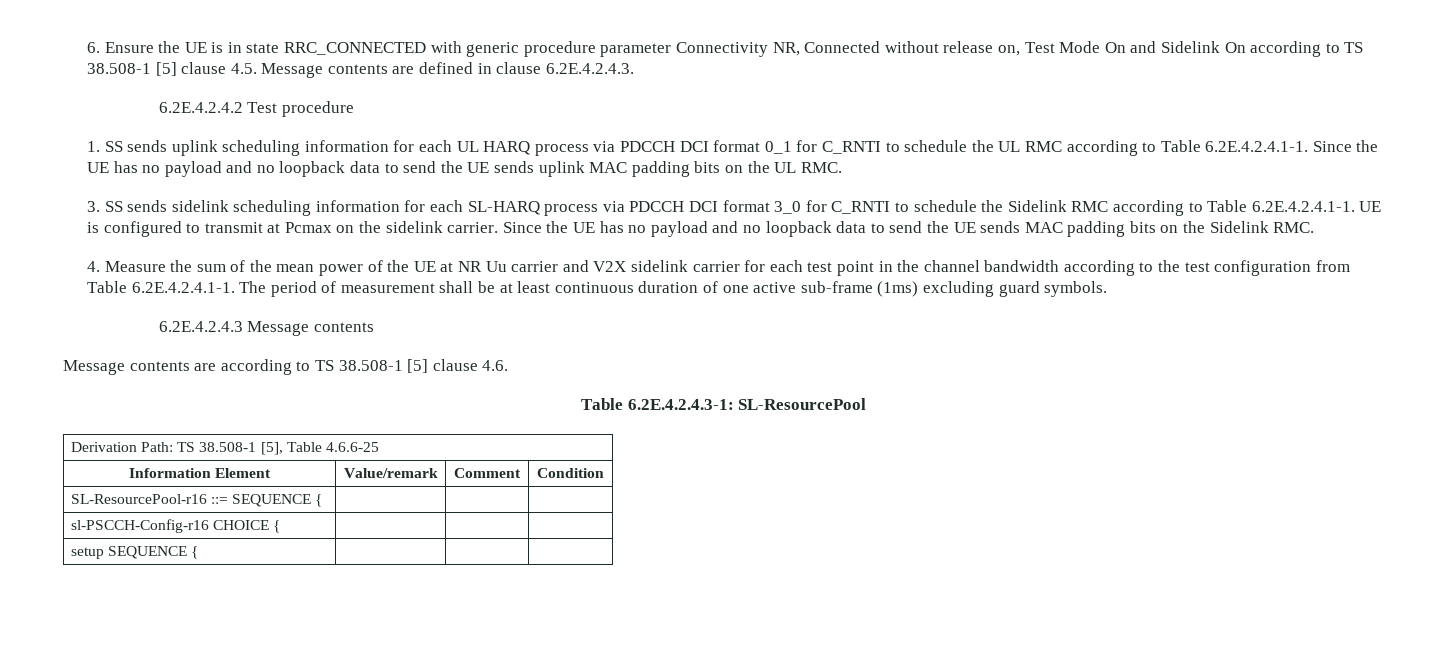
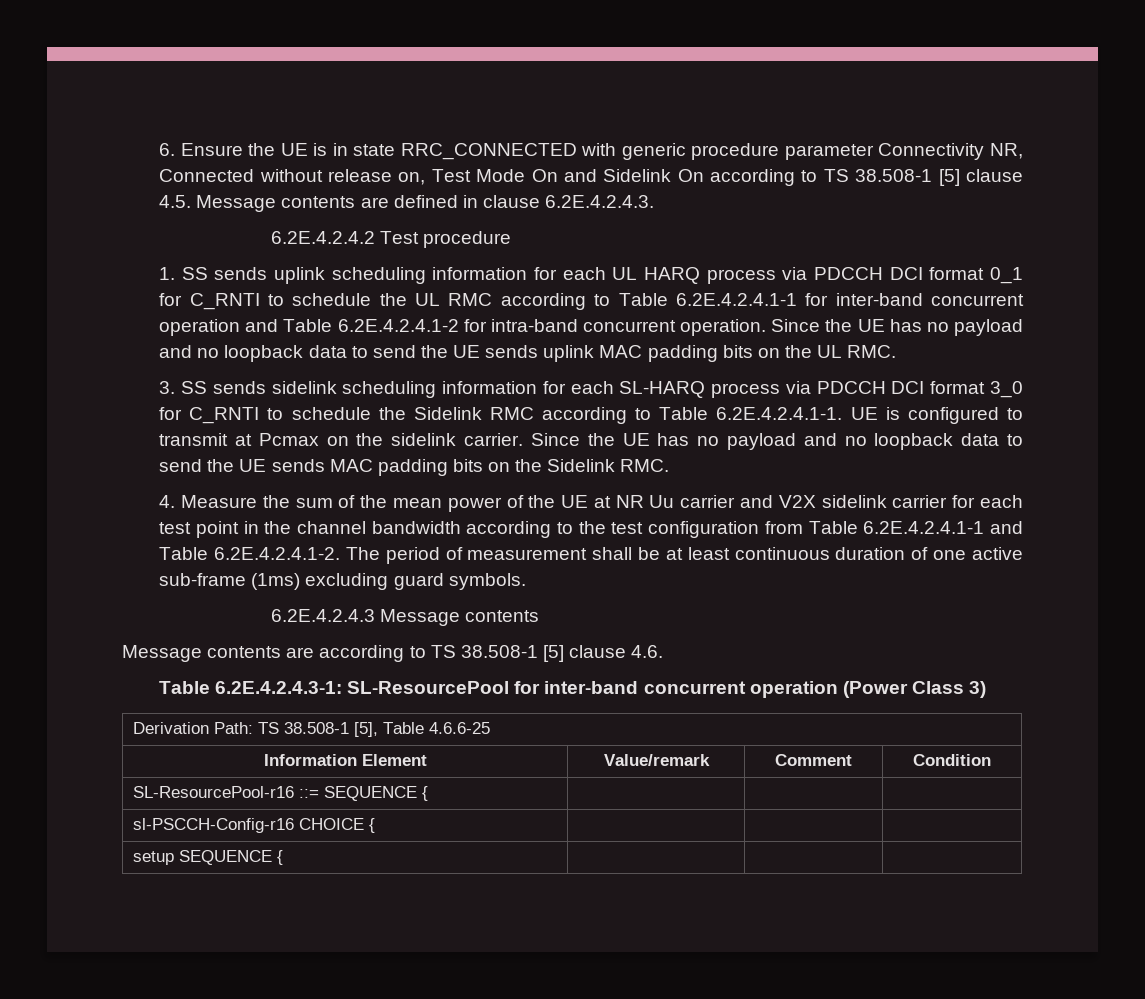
[1205,141,1309,152] 6.2E.4.2.4.1-1. -> [675,293,1024,306] [159,319,767,336] 6.2E.4.2.4.1-1 for inter-band concurrent operation and Table 6.2E.4.2.4.1-2 for intra-band concurrent operation.
[131,282,235,293] 6.2E.4.2.4.1-1. -> [863,521,1024,534] [159,547,341,560] 6.2E.4.2.4.1-1 and Table 6.2E.4.2.4.1-2.
(867, 404) none -> [514,681,987,698] for inter-band concurrent operation (Power Class 3)

